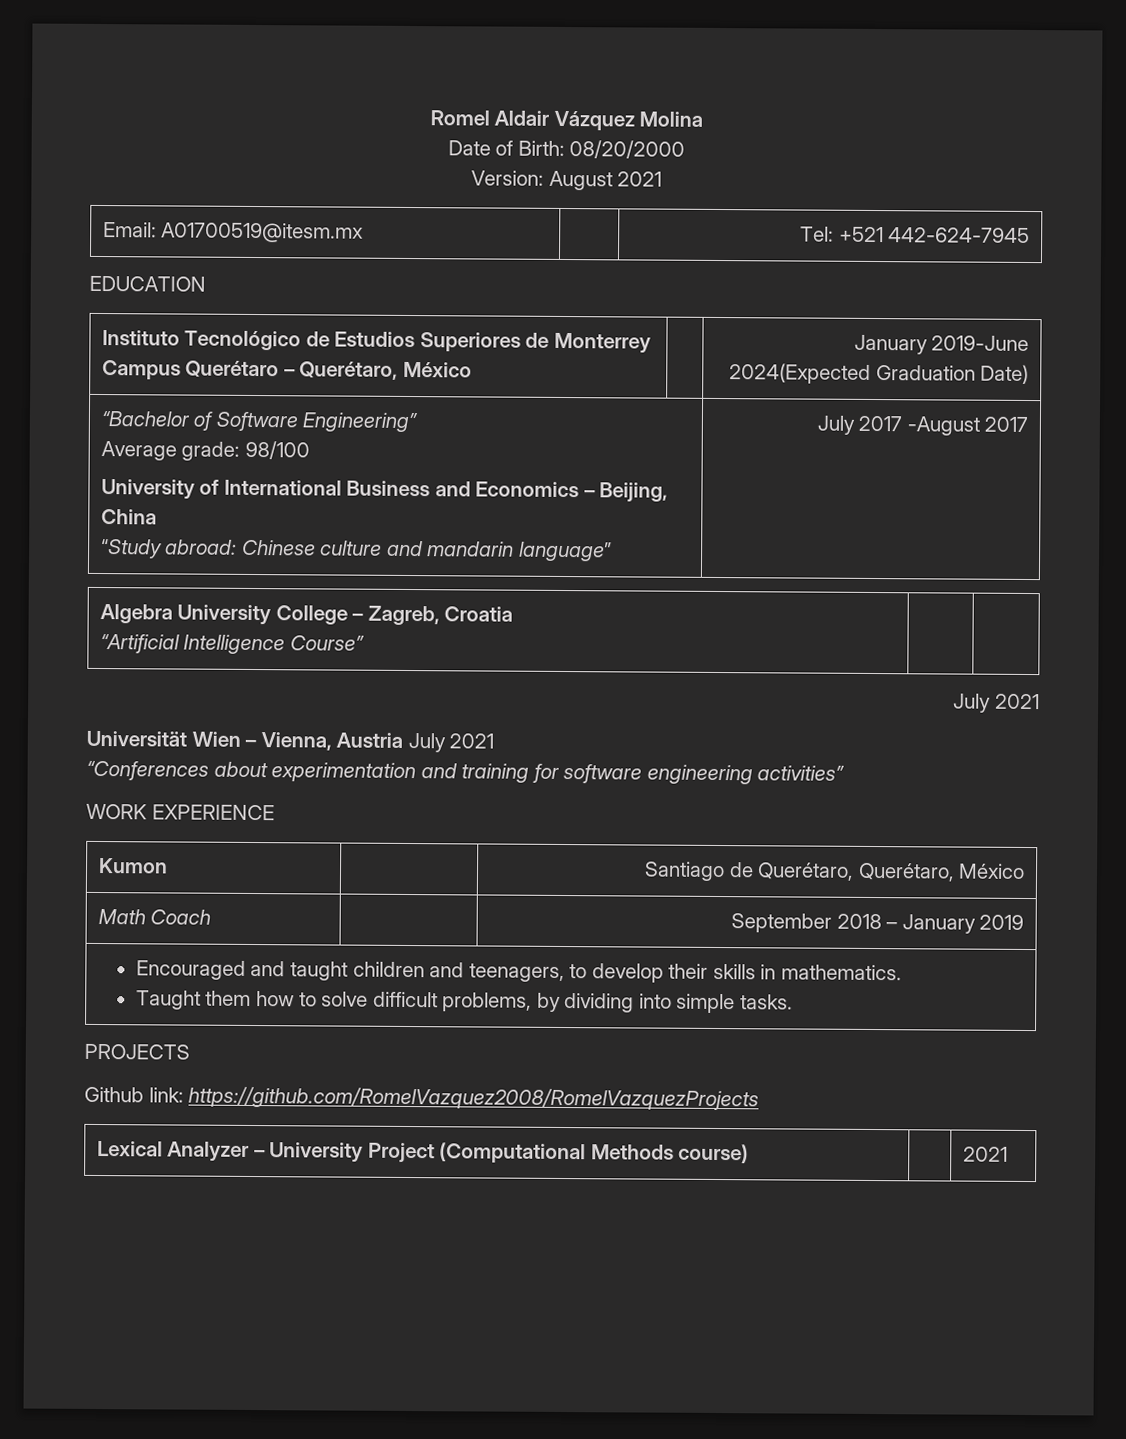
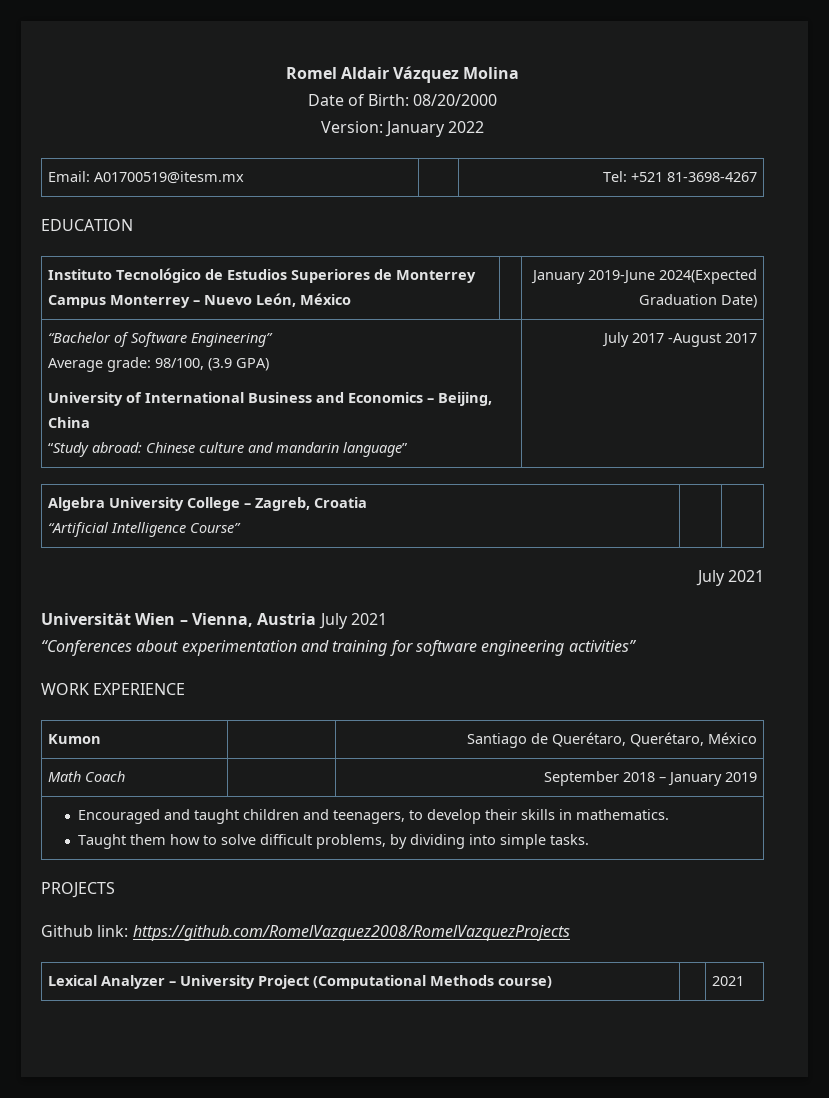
[548,170,663,191] August 2021 -> [385,121,485,137] January 2022
[888,227,1031,244] 442-624-7945 -> [666,172,757,182] 81-3698-4267
[185,360,399,380] Querétaro – Querétaro, -> [110,293,297,308] Monterrey – Nuevo León,
[244,440,310,460] 98/100 -> [155,358,270,371] 98/100, (3.9 GPA)

